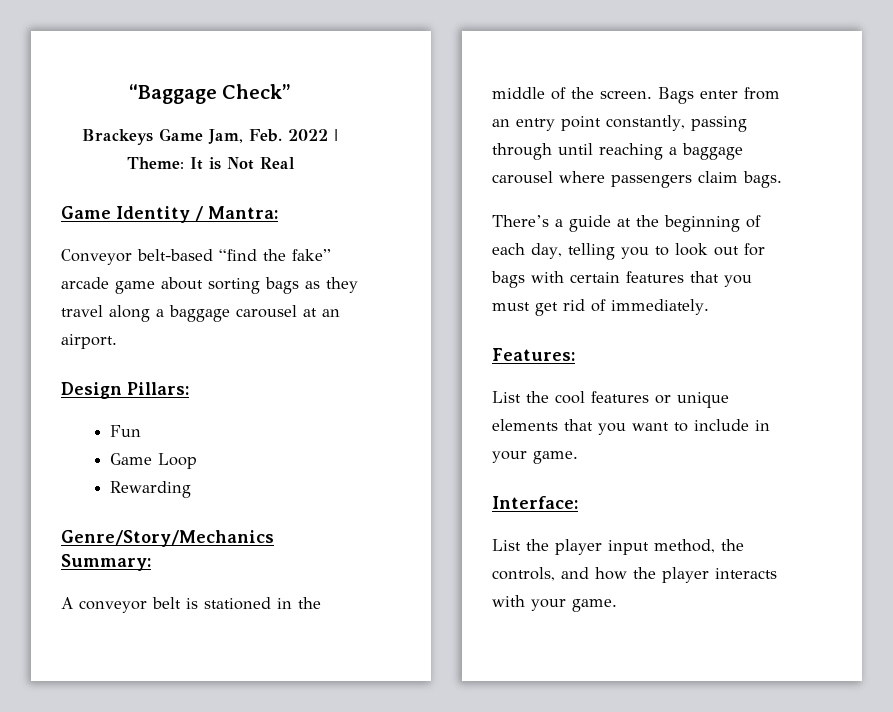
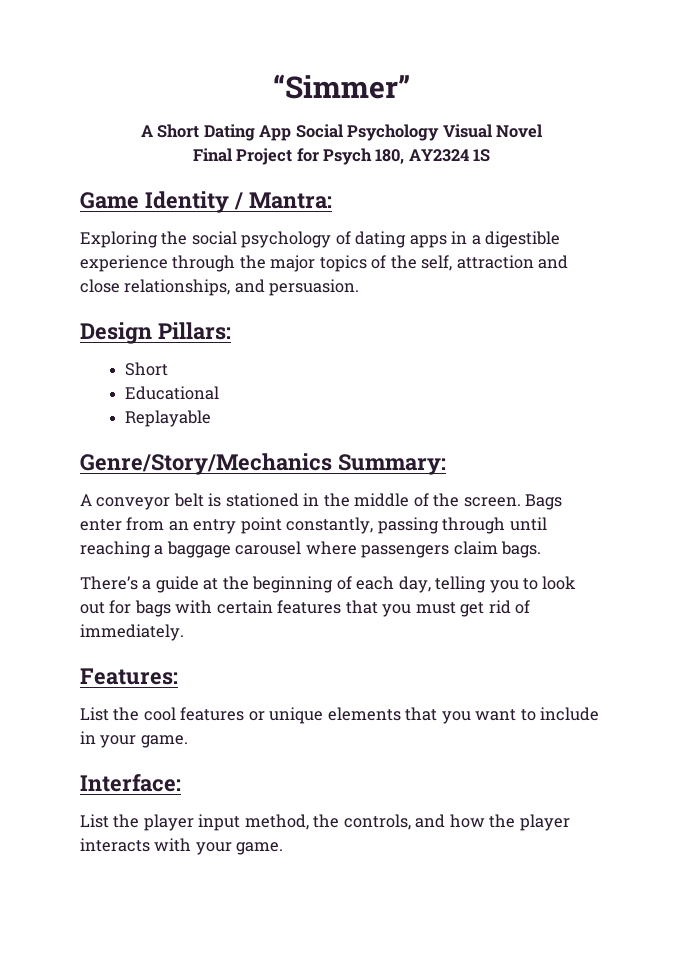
[128,84,292,104] [82,128,338,145] [126,157,295,170] [61,206,278,223] [61,249,331,265] [61,277,358,294] [61,305,340,322] [61,334,117,349] [61,382,189,399] [109,425,141,437] [109,453,197,469] [109,481,191,498] “Baggage Check” // Brackeys Game Jam, Feb. 2022 | Theme: It is Not Real // Game Identity / Mantra: // Conveyor belt-based “find the fake” arcade game about sorting bags as they travel along a baggage carousel at an airport. // Design Pillars: // Fun // Game Loop // Rewarding -> [273,74,410,99] [140,124,543,141] [192,148,491,165] [80,191,332,213] [80,231,561,248] [80,255,569,272] [80,279,360,296] [80,322,231,344] [125,362,169,376] [125,386,220,400] [125,410,212,427] “Simmer” // A Short Dating App Social Psychology Visual Novel // Final Project for Psych 180, AY2324 1S // Game Identity / Mantra: // Exploring the social psychology of dating apps in a digestible experience through the major topics of the self, attraction and close relationships, and persuasion. // Design Pillars: // Short // Educational // Replayable

